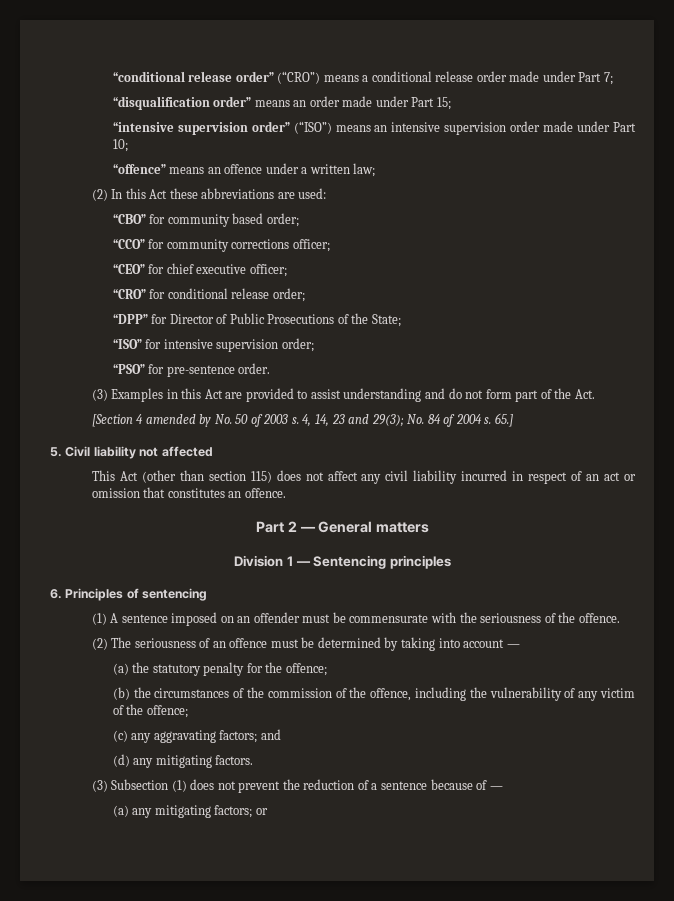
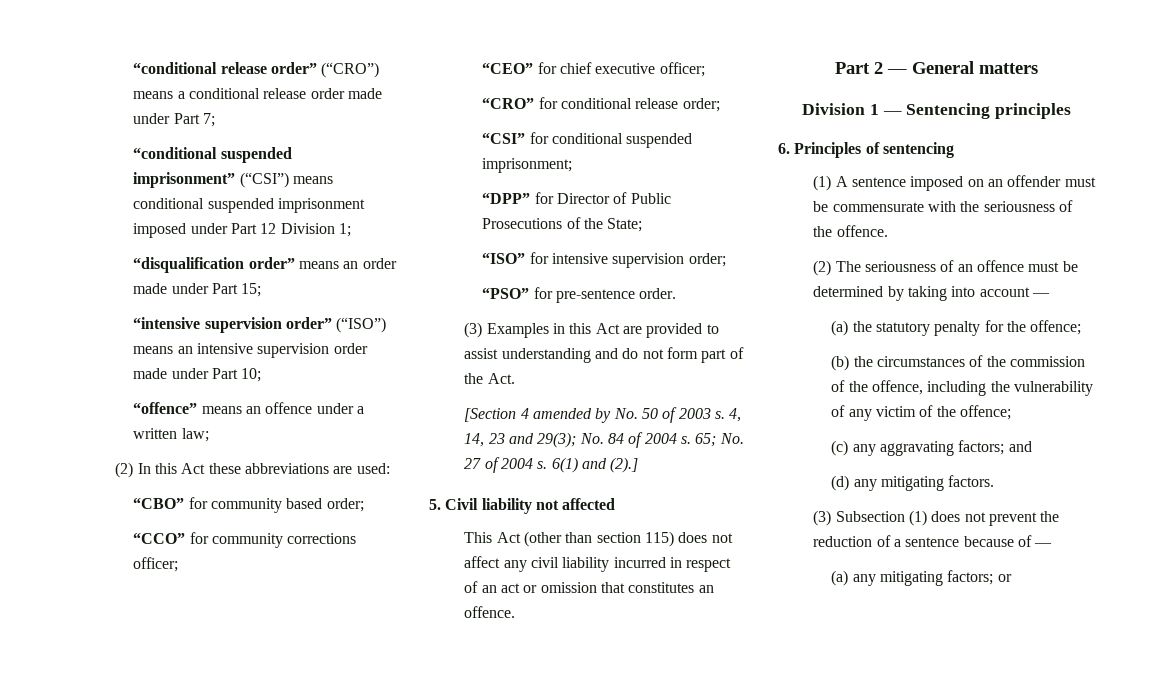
(613, 78) none -> [133,147,292,163] [133,172,333,188] [133,198,365,213] [133,223,351,238] // “conditional suspended imprisonment” (“CSI”) means conditional suspended imprisonment imposed under Part 12 Division 1;
(305, 295) none -> [482,132,693,148] [482,158,573,173] // “CSI” for conditional suspended imprisonment;
[494,413,513,427] 65.] -> [695,433,744,447] [464,457,639,473] 65; No. 27 of 2004 s. 6(1) and (2).]

